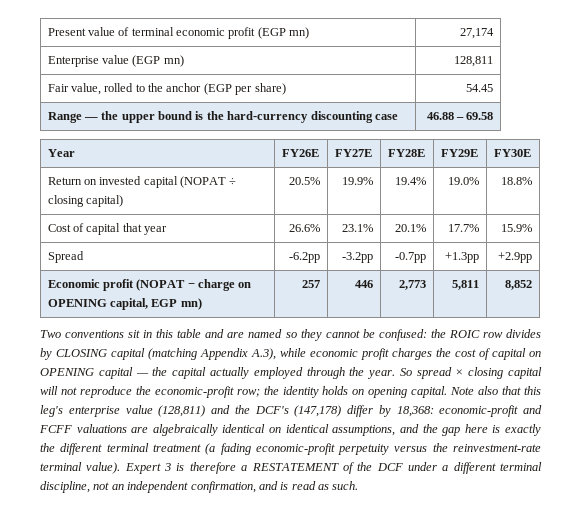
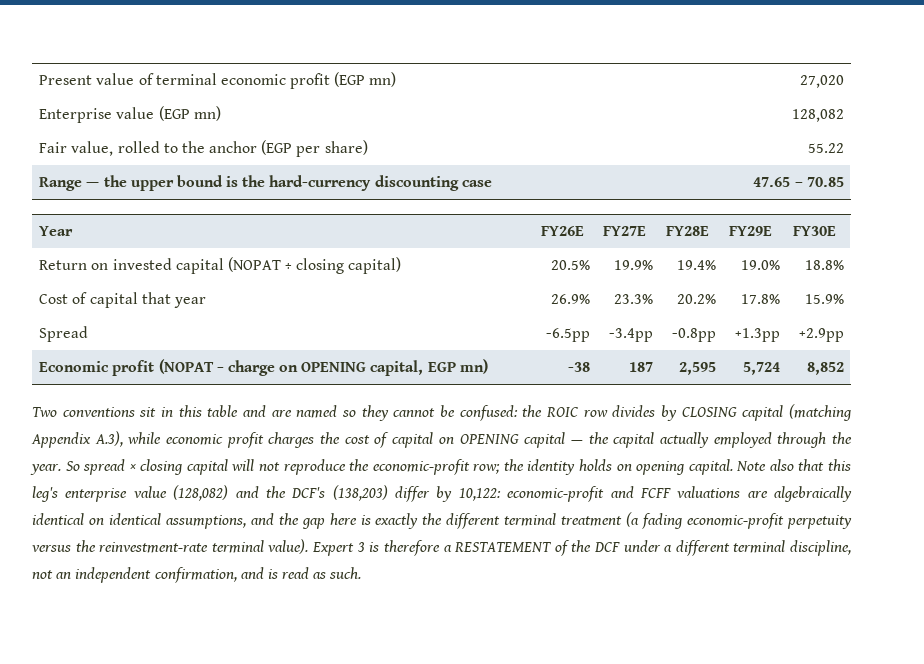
[460,28,495,39] 27,174 -> [799,75,844,88] 27,020
[454,56,494,67] 128,811 -> [791,109,844,122] 128,082
[466,84,494,92] 54.45 -> [807,143,844,153] 55.22
[426,112,494,120] 46.88 – 69.58 -> [753,177,844,187] 47.65 – 70.85
[289,224,321,232] [342,224,374,232] [395,224,427,232] [448,224,480,232] 26.6% | 23.1% | 20.1% | 17.7% -> [550,294,590,304] [613,294,653,304] [676,294,716,304] [740,294,780,304] 26.9% | 23.3% | 20.2% | 17.8%
[289,252,321,263] [342,252,374,263] [395,252,427,263] -6.2pp | -3.2pp | -0.7pp -> [545,328,590,342] [608,328,653,342] [671,328,716,342] -6.5pp | -3.4pp | -0.8pp
[302,280,321,288] [355,280,374,288] [399,280,427,290] [452,280,480,290] 257 | 446 | 2,773 | 5,811 -> [567,362,590,372] [628,362,653,372] [678,362,716,375] [742,362,780,375] -38 | 187 | 2,595 | 5,724
[158,405,206,417] (128,811) -> [173,485,229,501] (128,082)
[294,405,342,417] (147,178) -> [332,485,388,501] (138,203)
[396,406,434,417] 18,368: -> [458,488,501,501] 10,122:

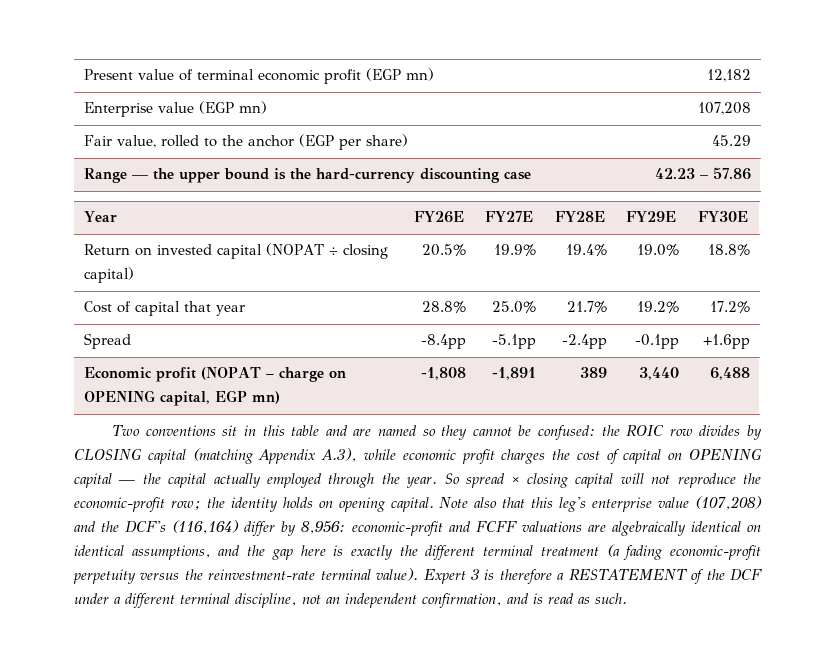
[799,75,844,88] 27,020 -> [706,69,751,82] 12,182
[791,109,844,122] 128,082 -> [697,102,751,115] 107,208
[807,143,844,153] 55.22 -> [711,135,751,146] 45.29
[753,177,844,187] 47.65 – 70.85 -> [654,167,751,180] 42.23 – 57.86
[550,294,590,304] [613,294,653,304] [676,294,716,304] [740,294,780,304] [804,294,844,304] [39,326,89,342] [545,328,590,342] [608,328,653,342] [671,328,716,342] [734,328,780,342] [798,328,844,342] 26.9% | 23.3% | 20.2% | 17.8% | 15.9% // Spread | -6.5pp | -3.4pp | -0.8pp | +1.3pp | +2.9pp -> [421,301,466,313] [491,301,536,313] [566,301,607,313] [636,301,679,313] [709,301,750,313] [84,333,132,349] [420,334,466,349] [491,334,536,349] [561,334,607,349] [634,334,679,349] [702,334,750,349] 28.8% | 25.0% | 21.7% | 19.2% | 17.2% // Spread | -8.4pp | -5.1pp | -2.4pp | -0.1pp | +1.6pp
[567,362,590,372] [628,362,653,372] [678,362,716,375] [742,362,780,375] [806,362,844,375] -38 | 187 | 2,595 | 5,724 | 8,852 -> [420,367,466,380] [491,367,536,380] [579,367,607,378] [638,367,679,380] [709,367,750,380] -1,808 | -1,891 | 389 | 3,440 | 6,488
[173,485,229,501] (128,082) -> [694,496,762,510] (107,208)
[332,485,388,501] (138,203) -> [172,520,240,534] (116,164)
[458,488,501,501] 10,122: -> [301,521,346,534] 8,956:

